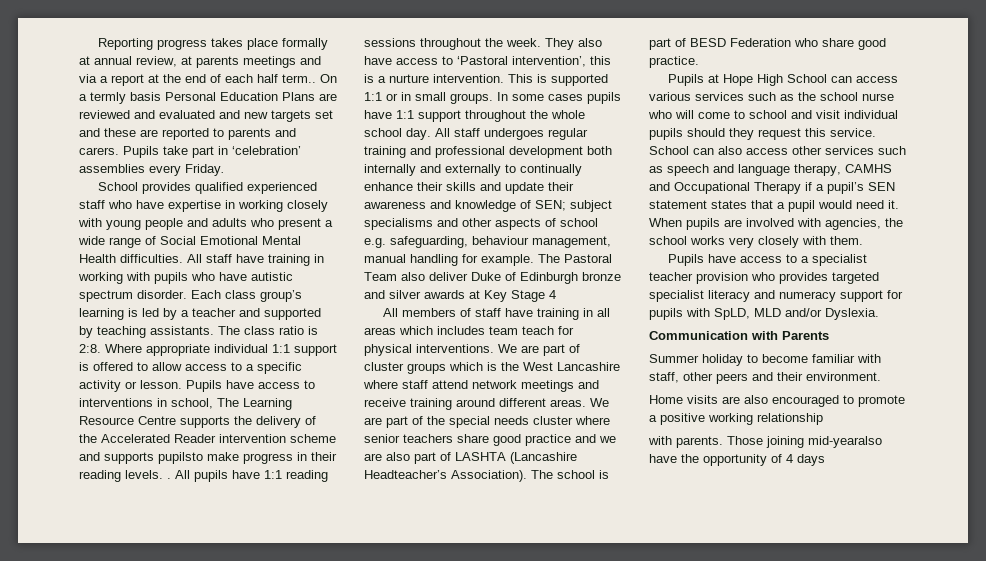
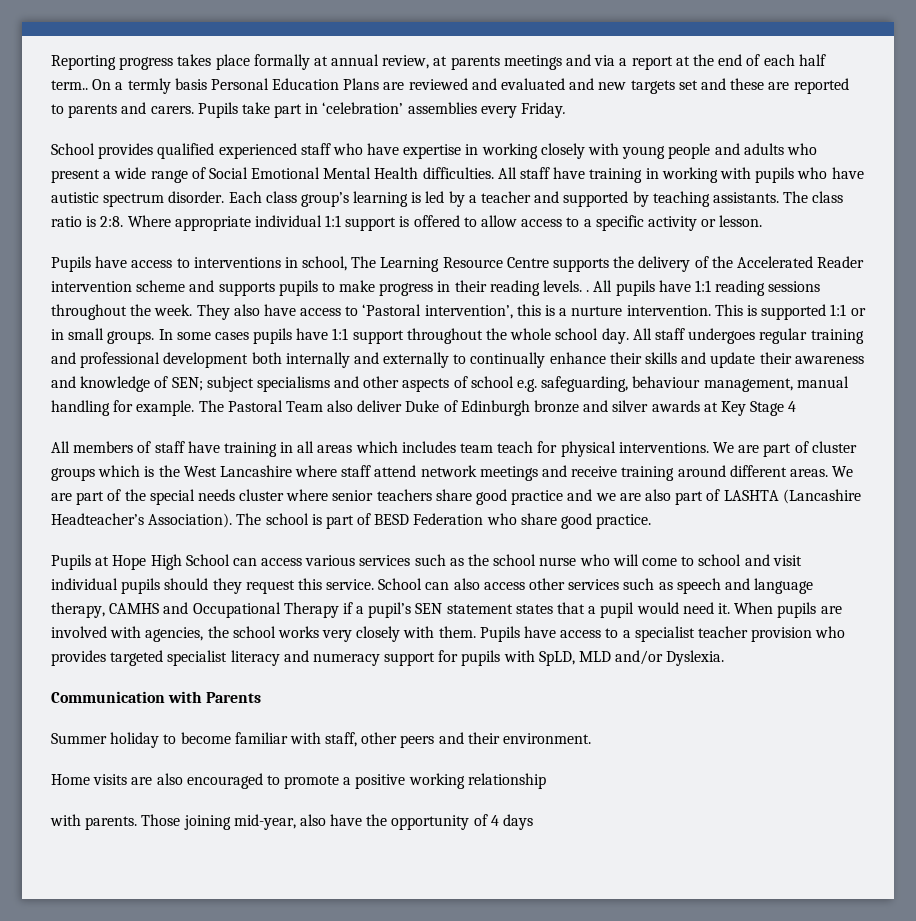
(182, 384) none -> (763, 221) //
[158,452,203,464] pupilsto -> [278,280,335,296] pupils to
(863, 240) // -> (476, 632) none
[808,436,882,448] mid-yearalso -> [233,814,326,830] mid-year, also

